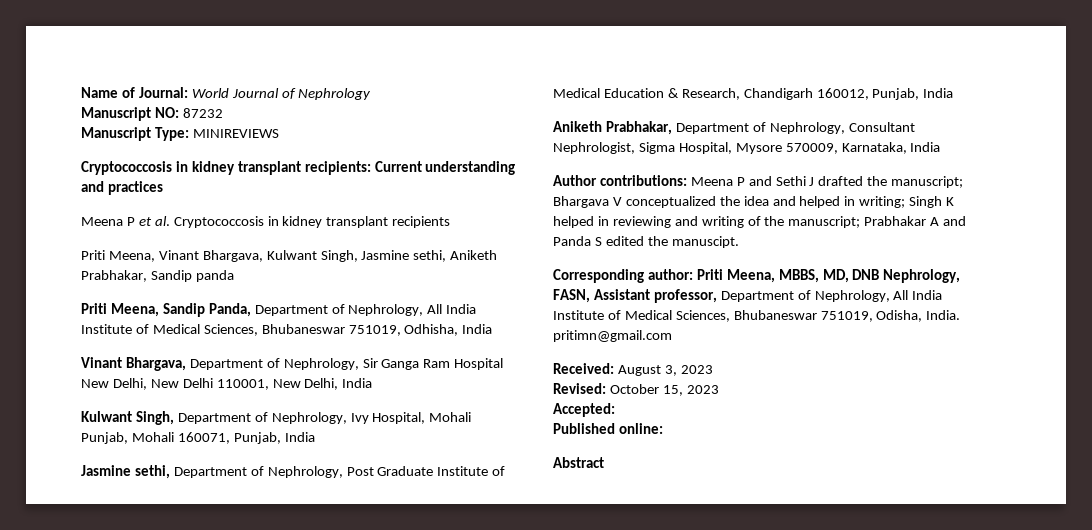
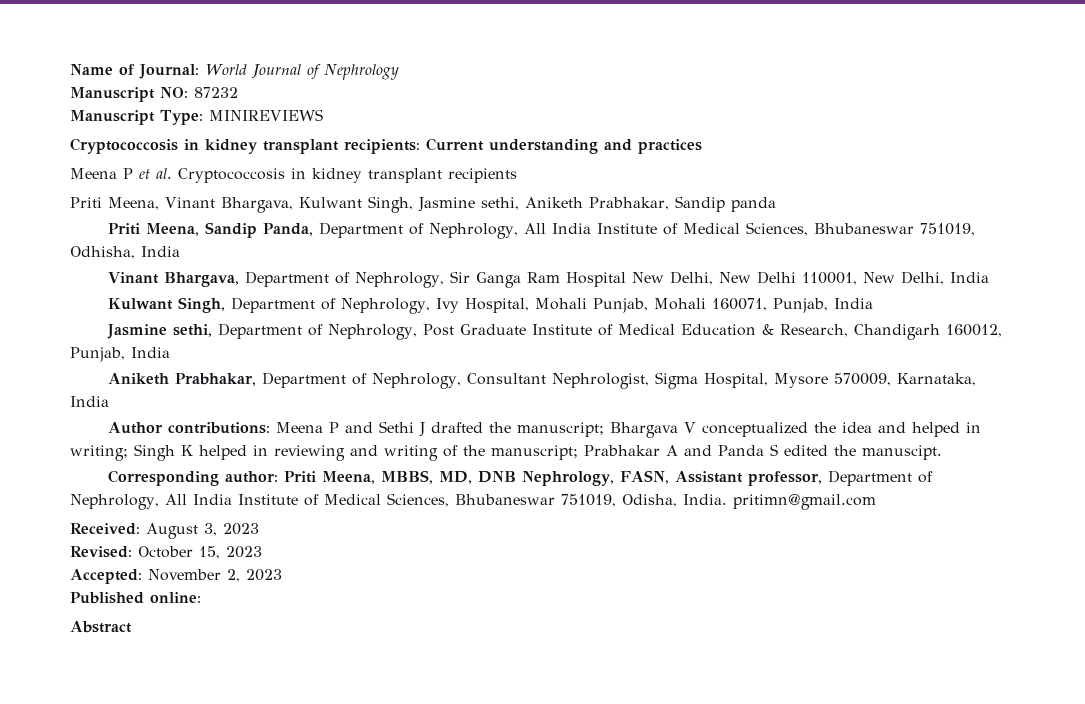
(615, 410) none -> [148,569,282,582] November 2, 2023

